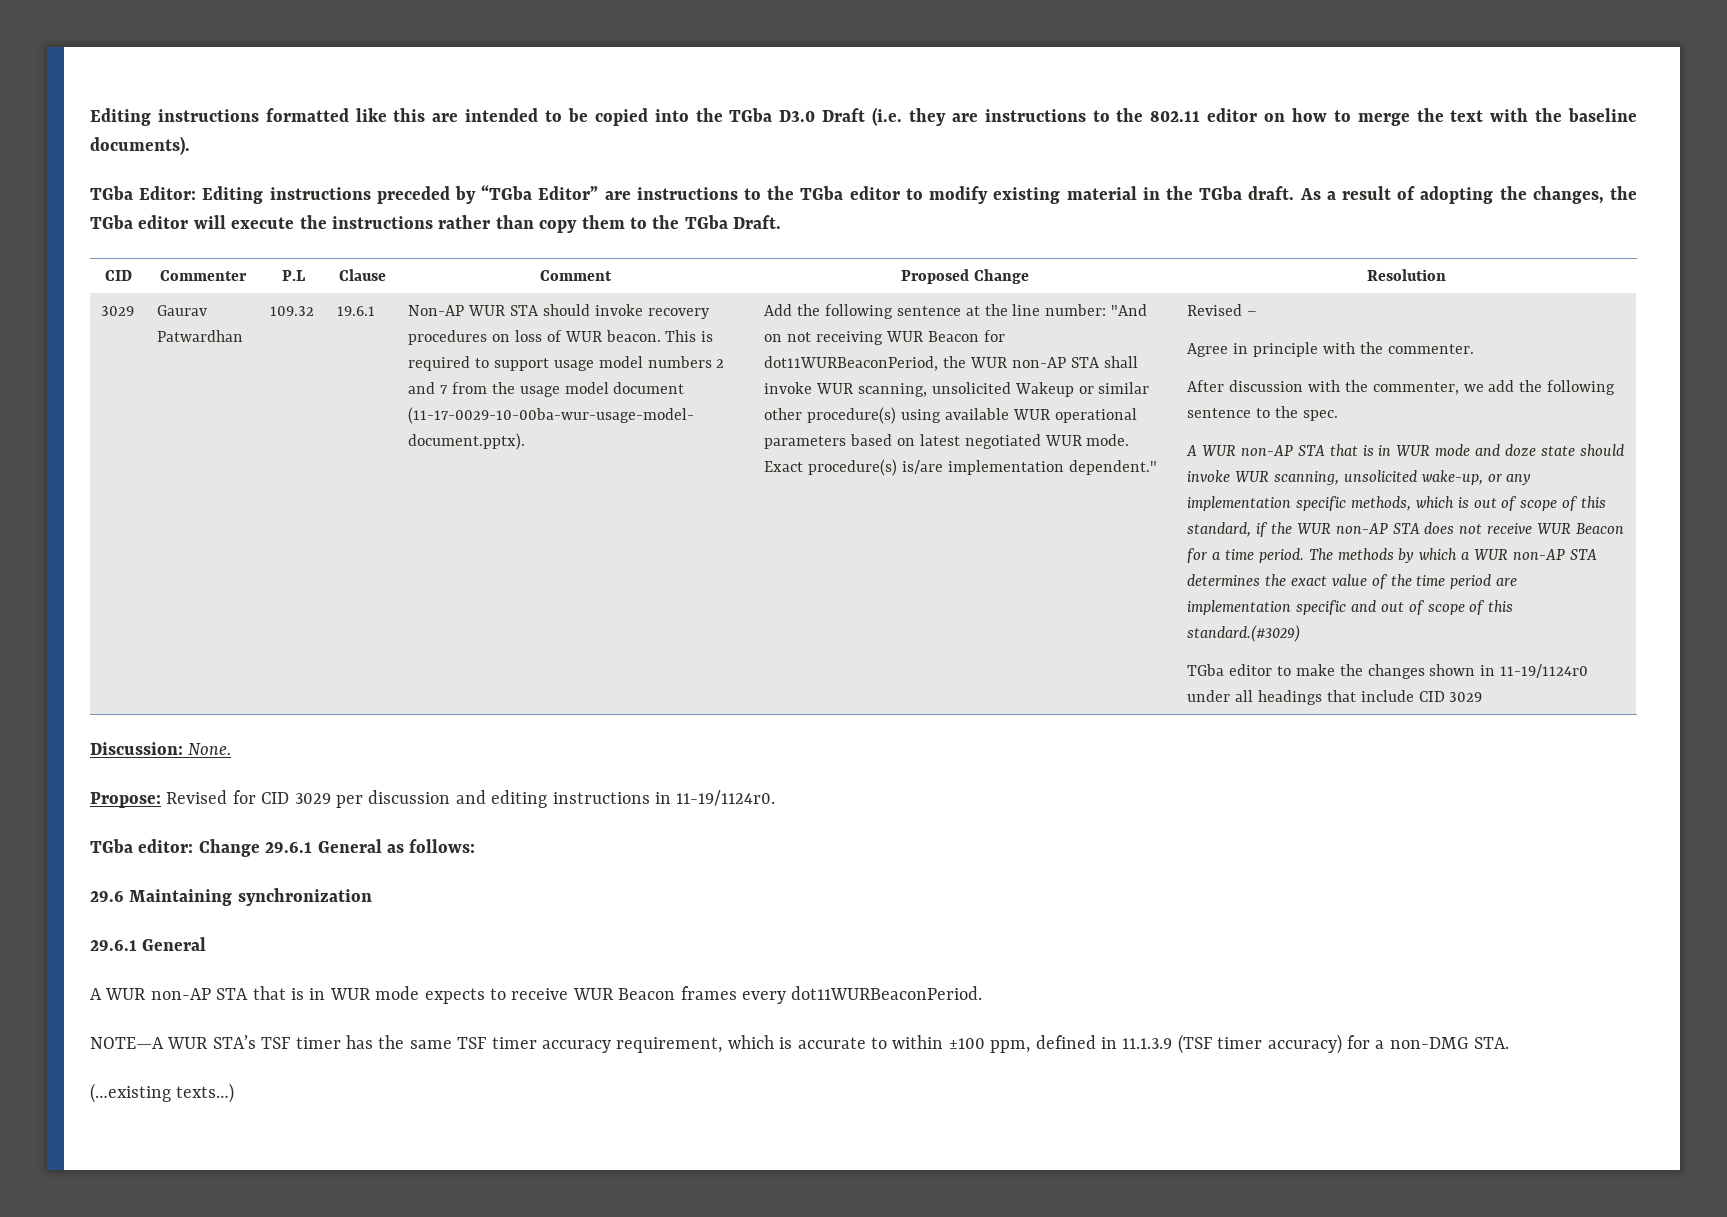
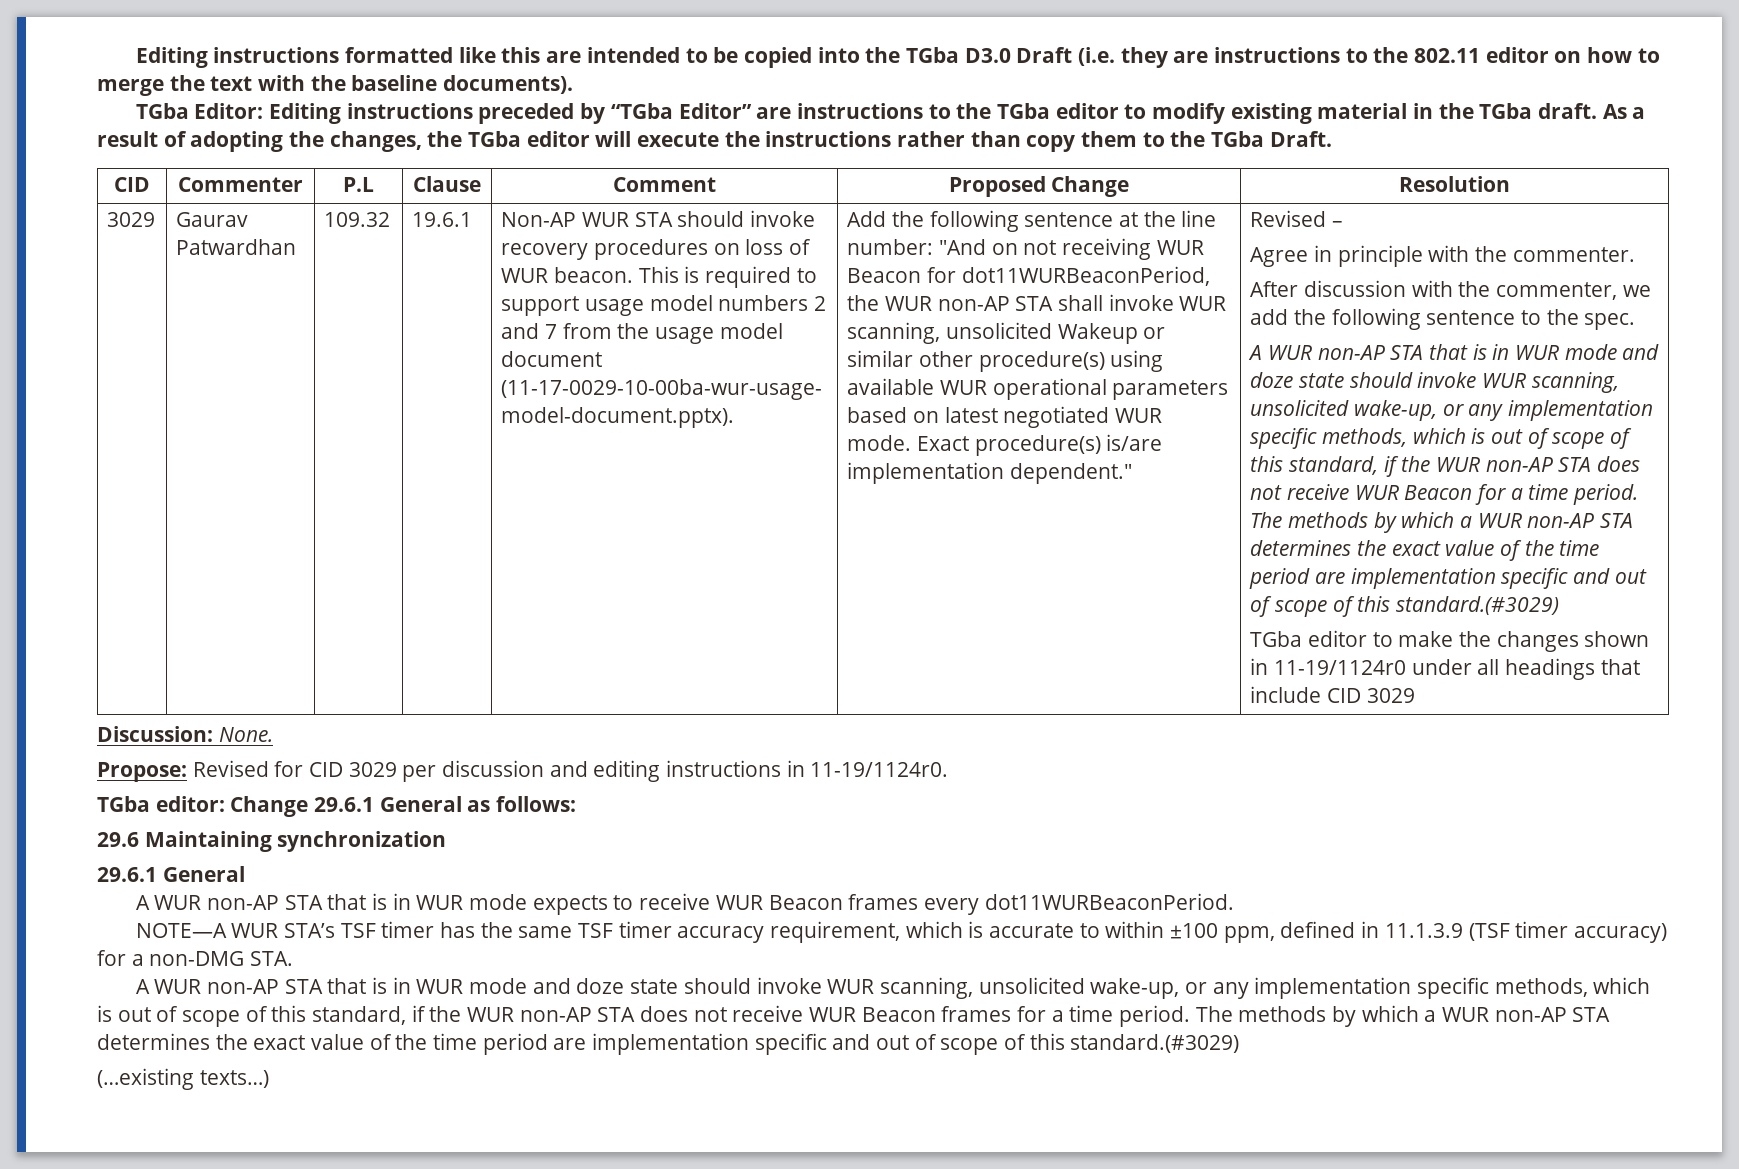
(1510, 1043) none -> [135,977,1651,999] [97,1005,1611,1027] [97,1033,1240,1055] // A WUR non-AP STA that is in WUR mode and doze state should invoke WUR scanning, unsolicited wake-up, or any implementation specific methods, which is out of scope of this standard, if the WUR non-AP STA does not receive WUR Beacon frames for a time period. The methods by which a WUR non-AP STA determines the exact value of the time period are implementation specific and out of scope of this standard.(#3029)

